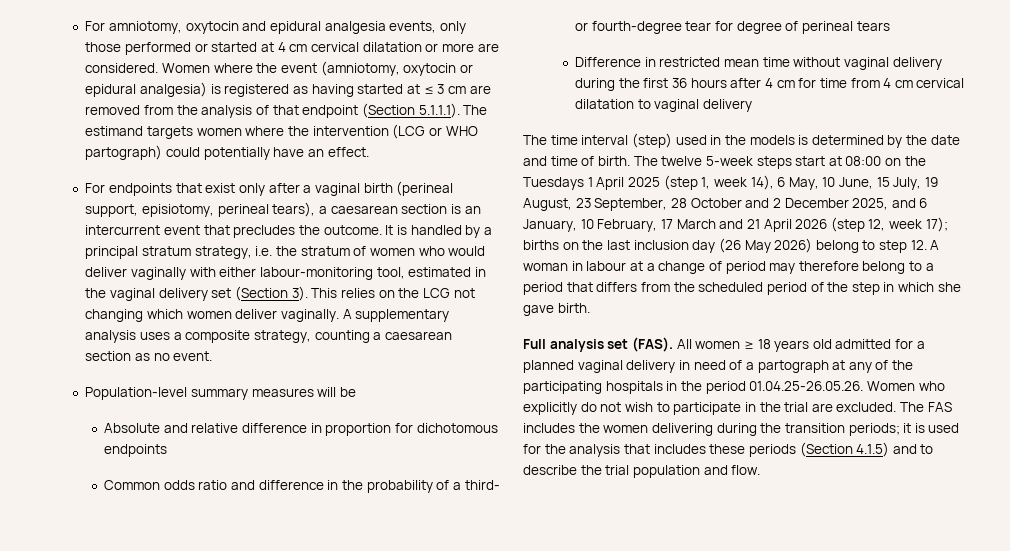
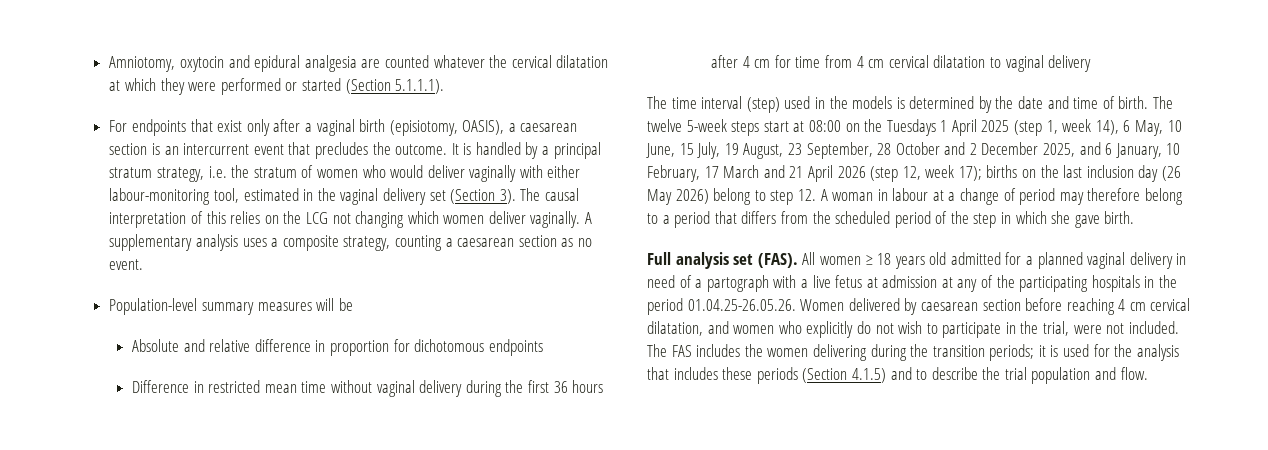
[85,21,183,34] For amniotomy, -> [109,56,176,72] Amniotomy,
[389,21,466,34] [85,42,499,55] [85,61,473,76] [85,82,491,97] [85,103,488,118] [85,124,478,139] [85,145,369,160] events, only those performed or started at 4 cm cervical dilatation or more are considered. Women where the event (amniotomy, oxytocin or epidural analgesia) is registered as having started at ≤ 3 cm are removed from the analysis of that endpoint (Section 5.1.1.1). The estimand targets women where the intervention (LCG or WHO partograph) could potentially have an effect. -> [361,55,609,68] [109,78,445,95] are counted whatever the cervical dilatation at which they were performed or started (Section 5.1.1.1).
[396,181,454,196] [85,202,316,217] (perineal support, episiotomy, perineal tears), -> [389,120,505,136] (episiotomy, OASIS),
[311,288,338,298] This -> [520,188,579,201] [109,211,226,228] The causal interpretation of this
[104,480,500,493] [575,21,890,34] // Common odds ratio and difference in the probability of a third- or fourth-degree tear for degree of perineal tears -> (543, 347) none
(829, 366) none -> [773,275,938,288] with a live fetus at admission
(915, 386) none -> [848,298,1191,315] [647,321,775,336] delivered by caesarean section before reaching 4 cm cervical dilatation, and women
[784,402,897,412] trial are excluded. -> [1043,321,1179,336] trial, were not included.

